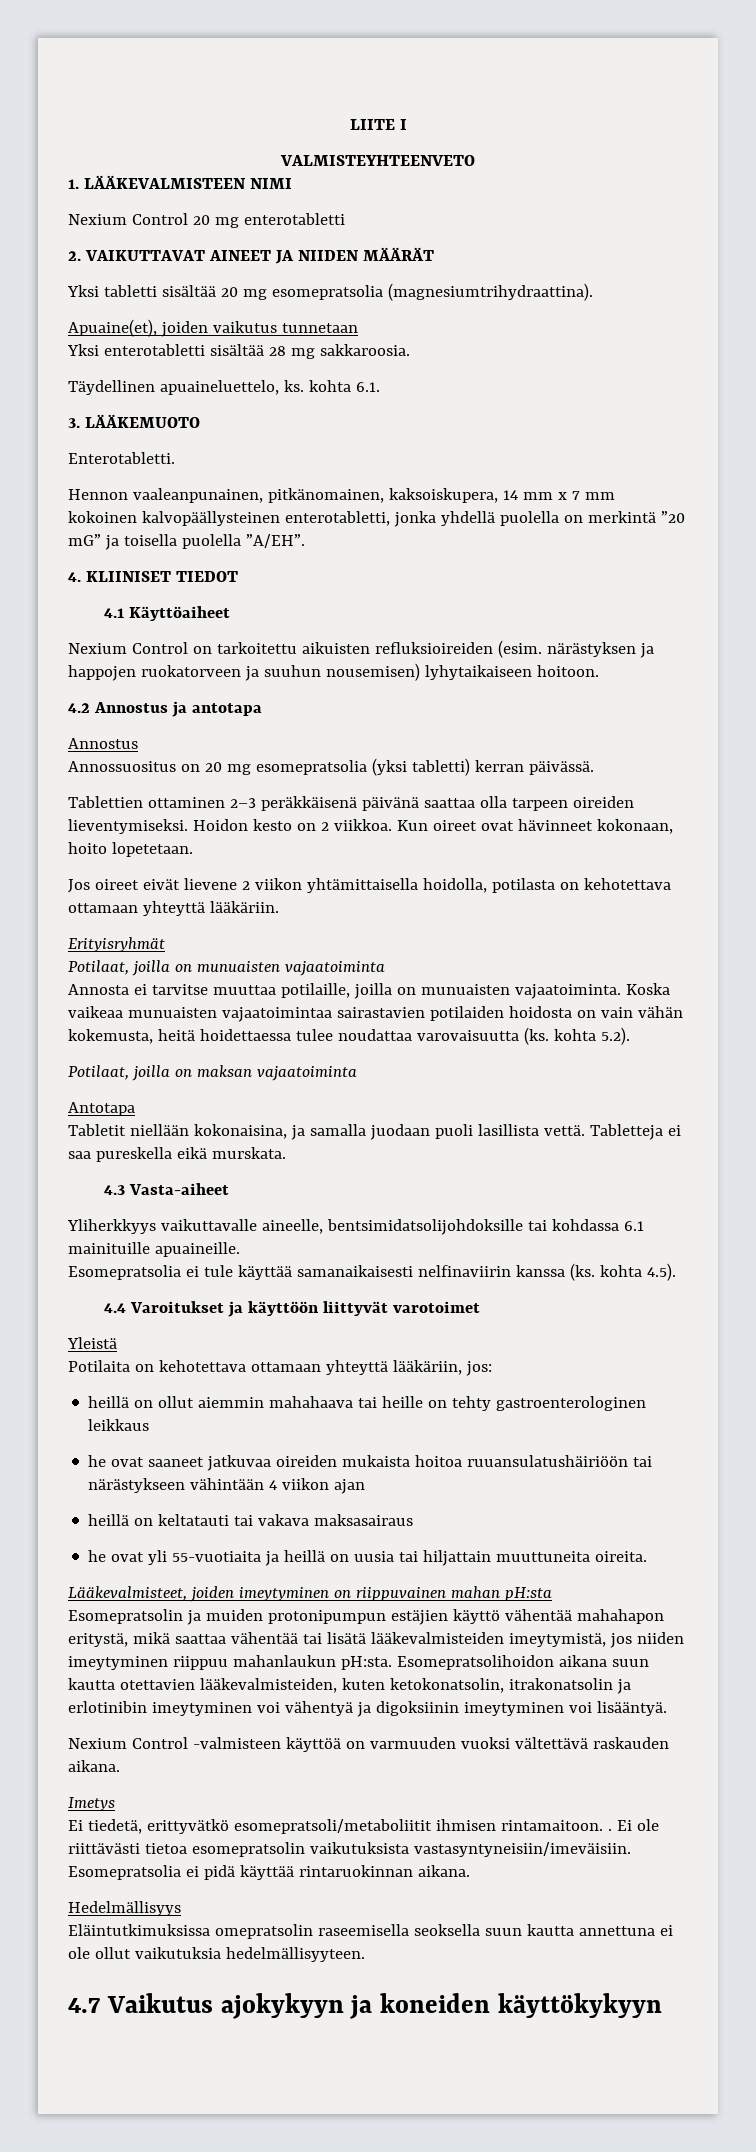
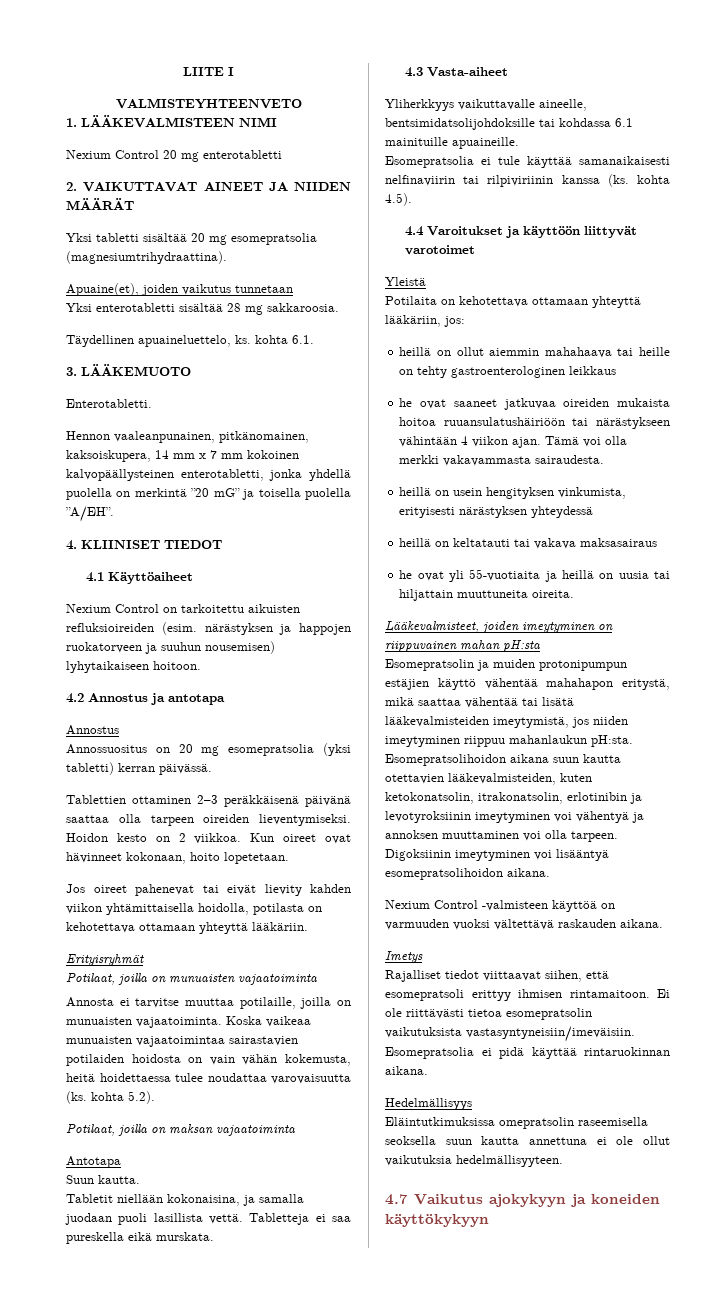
[142,878,250,890] eivät lievene 2 -> [135,884,351,896] pahenevat tai eivät lievity kahden
(135, 1109) none -> [66,1175,140,1184] // Suun kautta.
(511, 1271) none -> [463,175,554,187] tai rilpiviriinin
[334,1479,366,1494] ajan -> [512,436,628,448] [399,455,605,466] [399,487,627,499] [399,506,594,518] ajan. Tämä voi olla merkki vakavammasta sairaudesta. // heillä on usein hengityksen vinkumista, erityisesti närästyksen yhteydessä
[508,1678,631,1694] [68,1701,667,1717] itrakonatsolin ja erlotinibin imeytyminen voi vähentyä ja digoksiinin imeytyminen voi lisääntyä. -> [478,792,642,804] [385,811,644,823] [385,830,618,842] [385,849,609,861] [385,868,550,880] itrakonatsolin, erlotinibin ja levotyroksiinin imeytyminen voi vähentyä ja annoksen muuttaminen voi olla tarpeen. Digoksiinin imeytyminen voi lisääntyä esomepratsolihoidon aikana.
[68,1819,432,1834] Ei tiedetä, erittyvätkö esomepratsoli/metaboliitit -> [385,970,609,982] [385,989,511,1001] Rajalliset tiedot viittaavat siihen, että esomepratsoli erittyy
[607,1829,612,1831] . -> (650, 994) none

